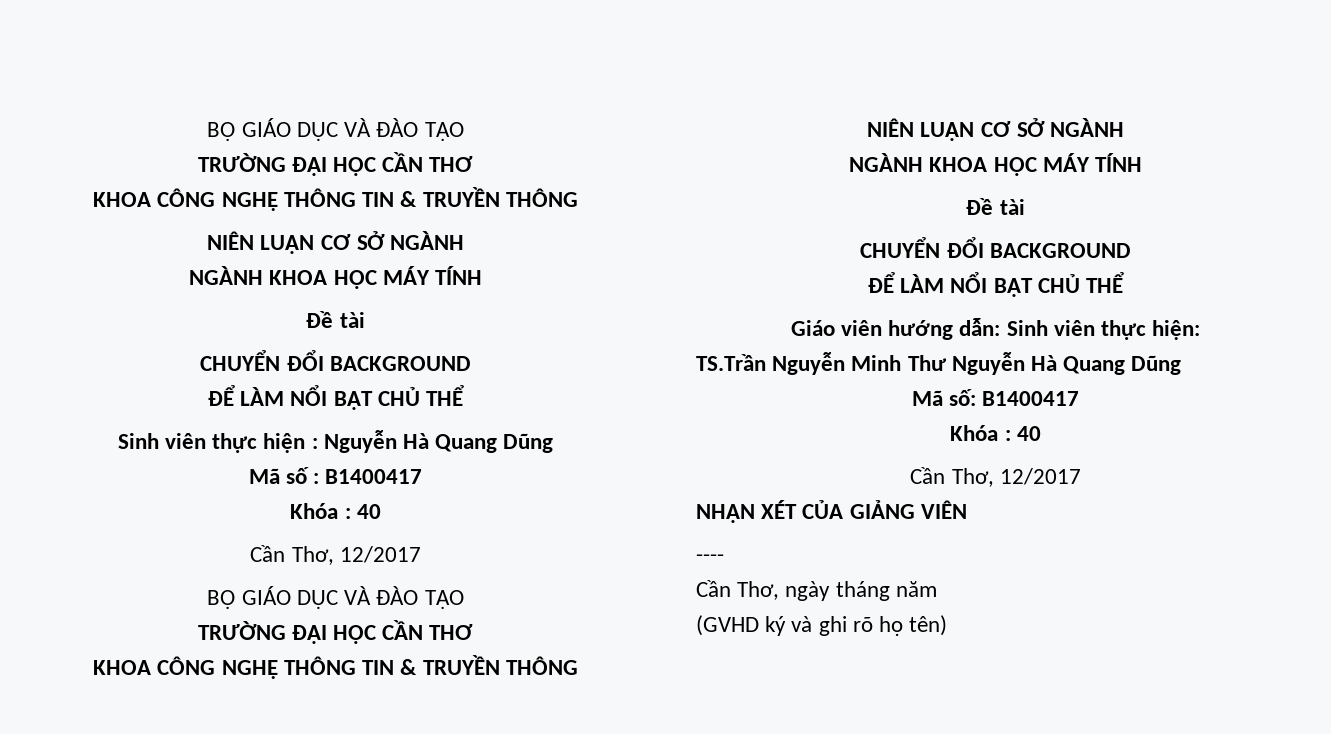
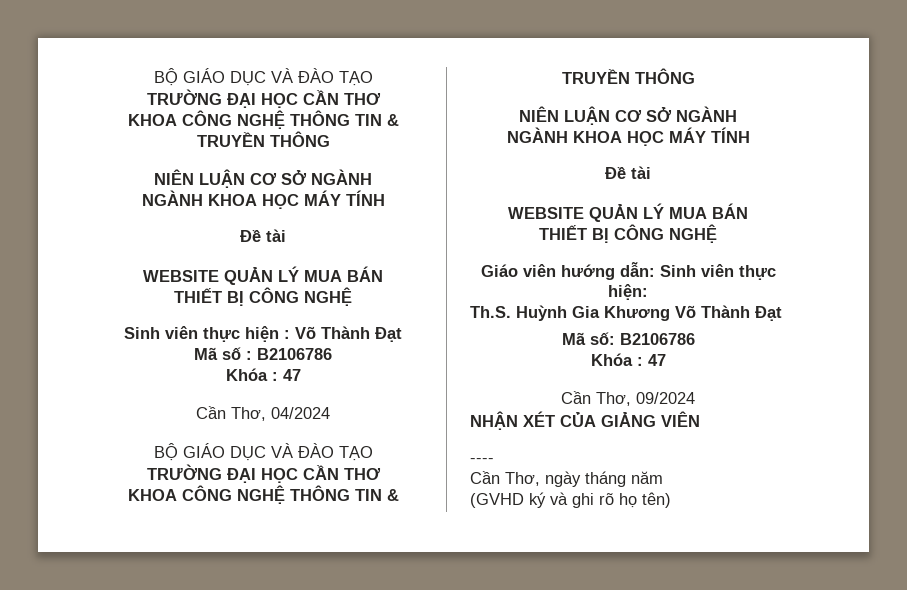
[200,350,471,371] [207,385,465,410] CHUYỂN ĐỔI BACKGROUND // ĐỂ LÀM NỔI BẬT CHỦ THỂ -> [143,266,383,285] [174,287,352,306] WEBSITE QUẢN LÝ MUA BÁN // THIẾT BỊ CÔNG NGHỆ
[323,430,554,453] Nguyễn Hà Quang Dũng -> [295,326,402,342] Võ Thành Đạt
[325,469,423,484] [290,503,381,519] [250,545,421,565] B1400417 // Khóa : 40 // Cần Thơ, 12/2017 -> [257,348,332,360] [225,368,301,381] [196,406,330,421] B2106786 // Khóa : 47 // Cần Thơ, 04/2024
[860,237,1131,258] [867,272,1125,297] CHUYỂN ĐỔI BACKGROUND // ĐỂ LÀM NỔI BẬT CHỦ THỂ -> [508,203,748,222] [539,224,717,243] WEBSITE QUẢN LÝ MUA BÁN // THIẾT BỊ CÔNG NGHỆ
[696,352,1182,375] TS.Trần Nguyễn Minh Thư Nguyễn Hà Quang Dũng -> [470,305,782,321] Th.S. Huỳnh Gia Khương Võ Thành Đạt
[982,391,1080,406] [950,425,1041,441] [910,467,1081,487] B1400417 // Khóa : 40 // Cần Thơ, 12/2017 -> [619,333,695,345] [590,353,666,366] [561,391,695,406] B2106786 // Khóa : 47 // Cần Thơ, 09/2024

